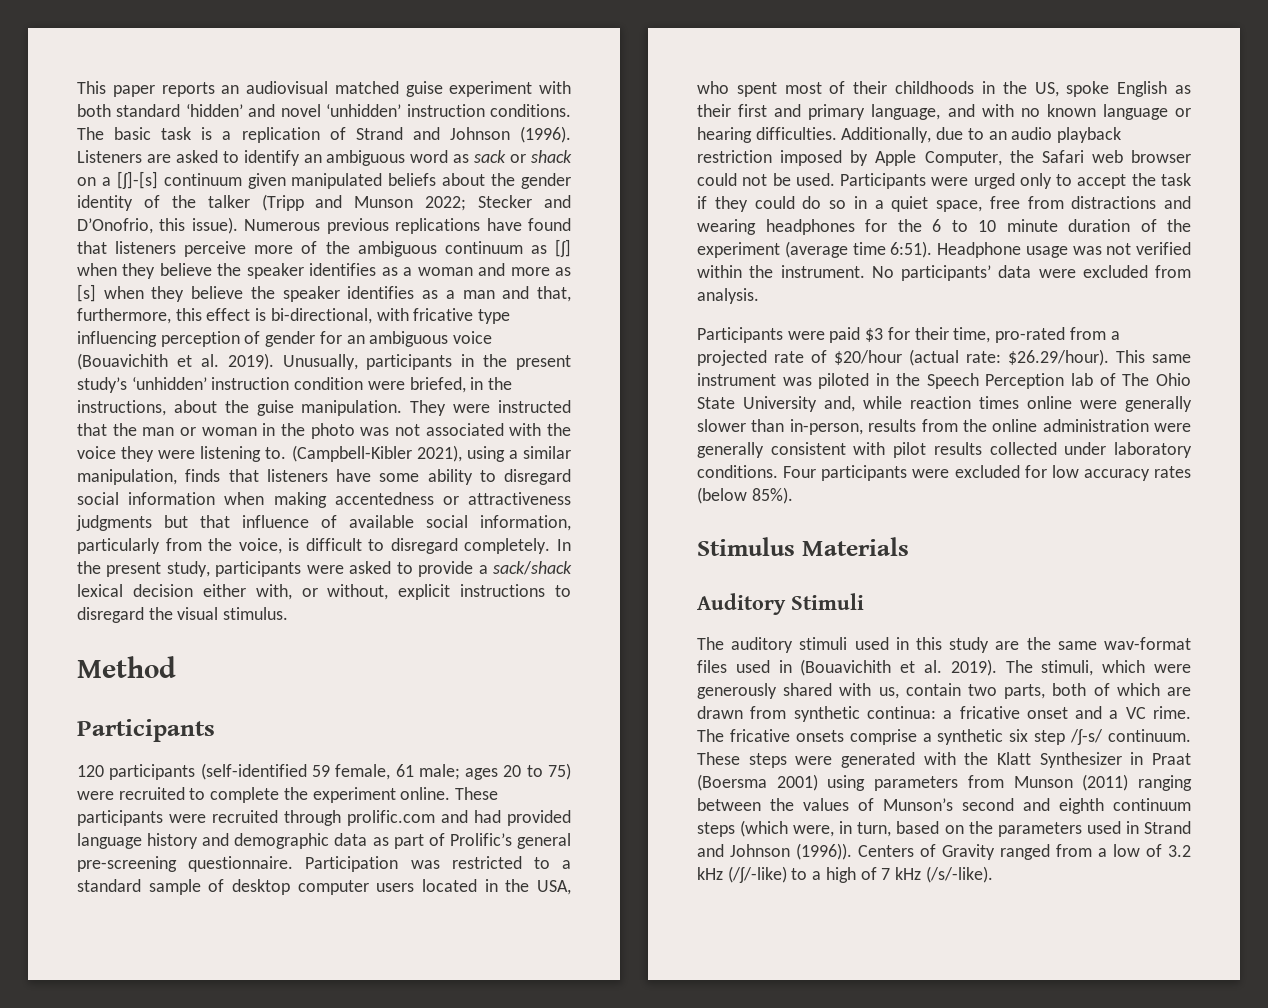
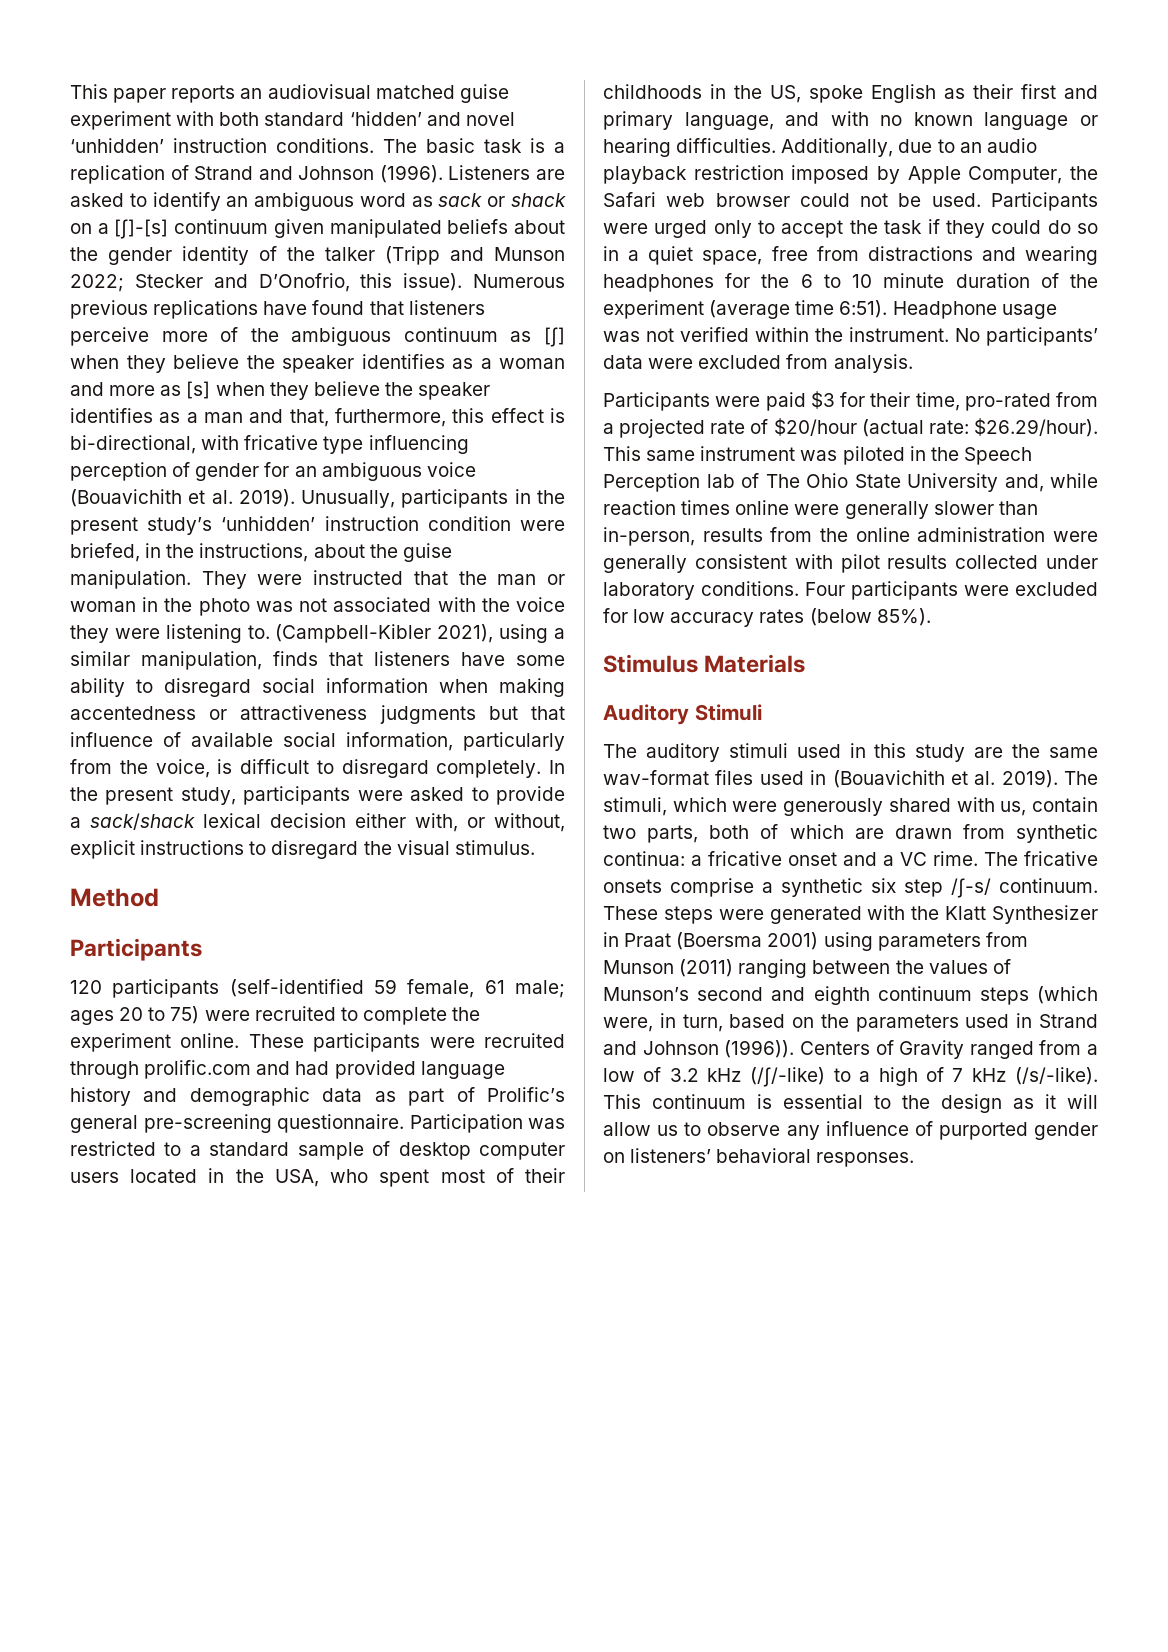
(993, 874) none -> [603,1094,1098,1113] [603,1121,1098,1140] [603,1148,915,1167] This continuum is essential to the design as it will allow us to observe any influence of purported gender on listeners’ behavioral responses.

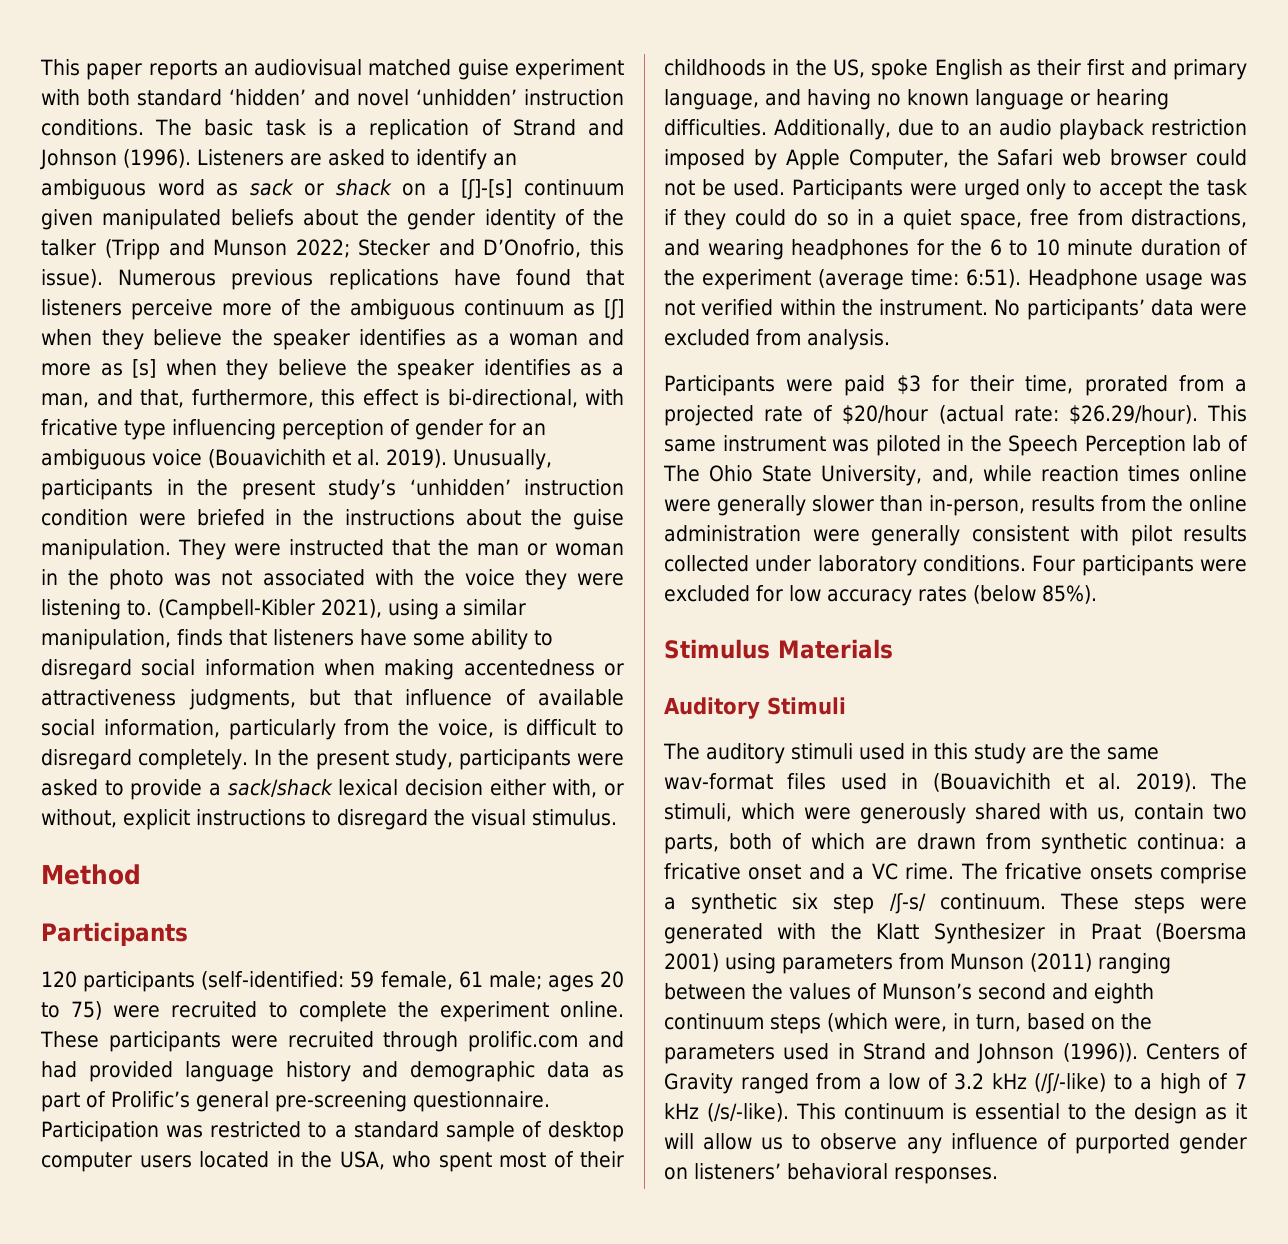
[204,412,243,423] man -> [41,393,89,408] man,
[70,543,309,562] briefed, in the instructions, -> [196,509,455,526] briefed in the instructions
[379,705,476,724] judgments -> [188,689,296,710] judgments,
[229,979,364,997] (self-identified -> [201,971,345,990] (self-identified:
[830,111,869,126] with -> [807,89,871,110] having
[867,246,973,261] distractions -> [1131,209,1247,228] distractions,
[795,300,835,315] time -> [911,269,959,286] time:
[964,393,1051,411] pro-rated -> [1084,375,1168,396] prorated
[907,473,998,492] University -> [821,465,923,486] University,

